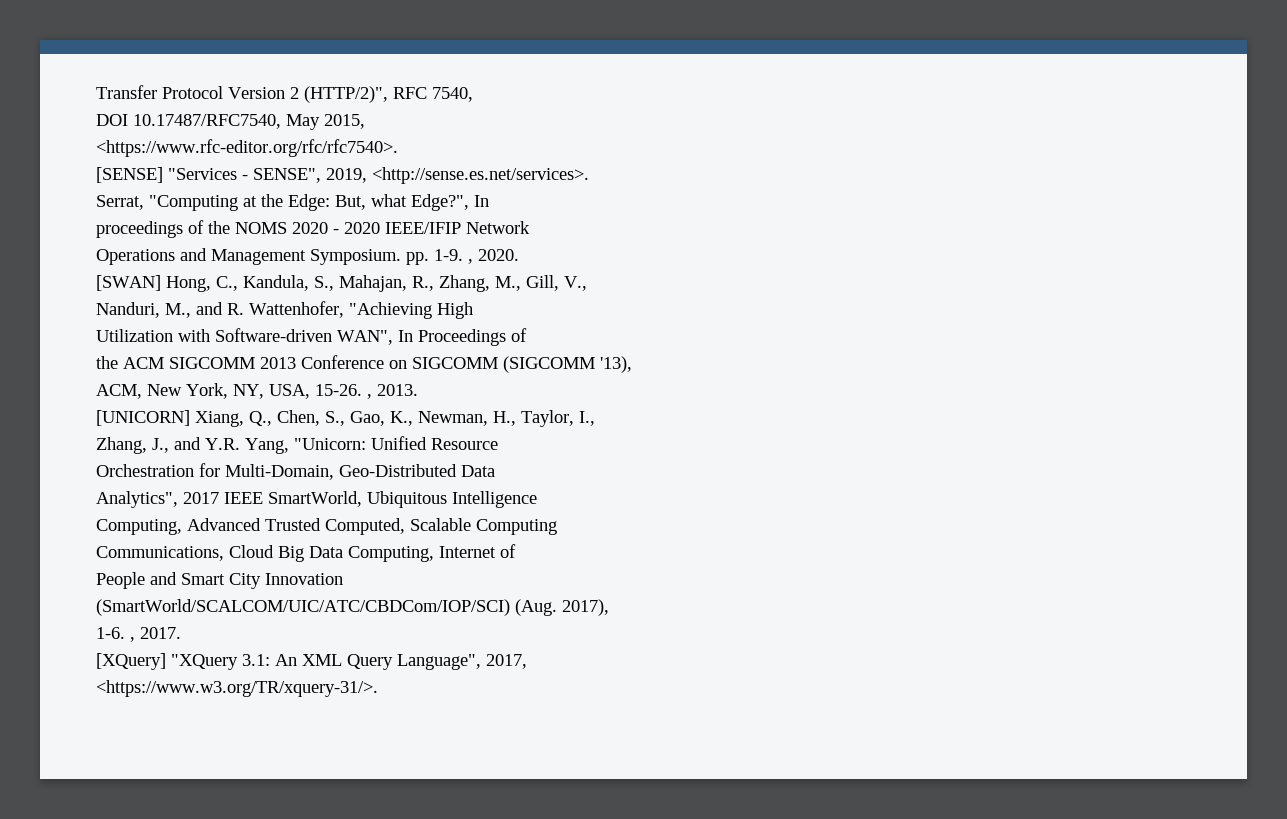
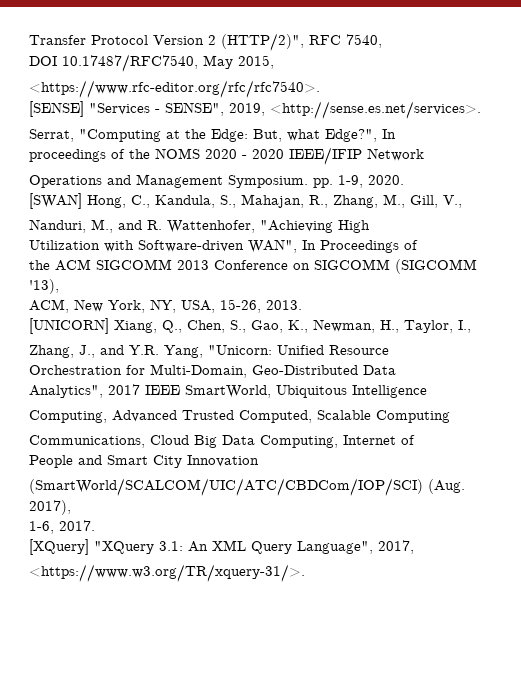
[434,249,473,264] 1-9. , -> [338,175,363,188] 1-9,
[315,384,372,399] 15-26. , -> [220,299,261,313] 15-26,
[96,627,135,642] 1-6. , -> [29,521,54,534] 1-6,

